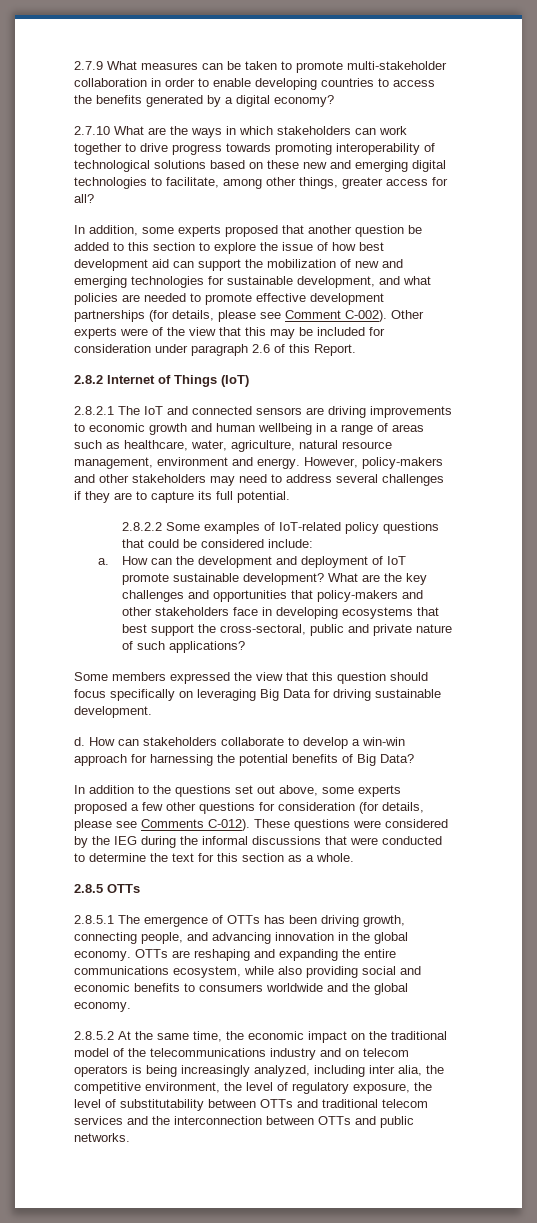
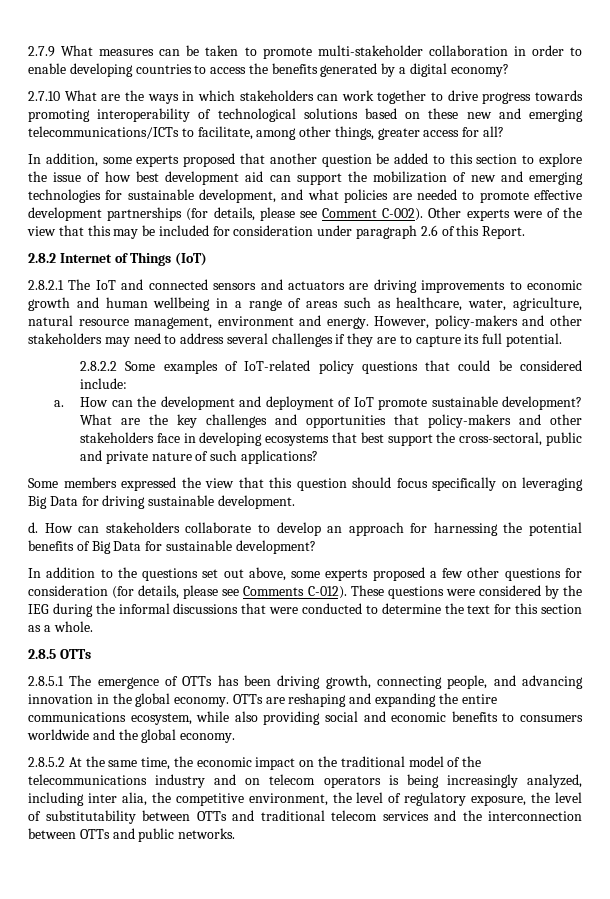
[412,160,446,172] [74,177,147,189] digital technologies -> [28,126,179,139] telecommunications/ICTs
(302, 411) none -> [260,279,345,290] and actuators
[352,737,405,746] a win-win -> [327,526,343,533] an
[380,754,414,763] Data? -> [113,540,316,554] Data for sustainable development?

